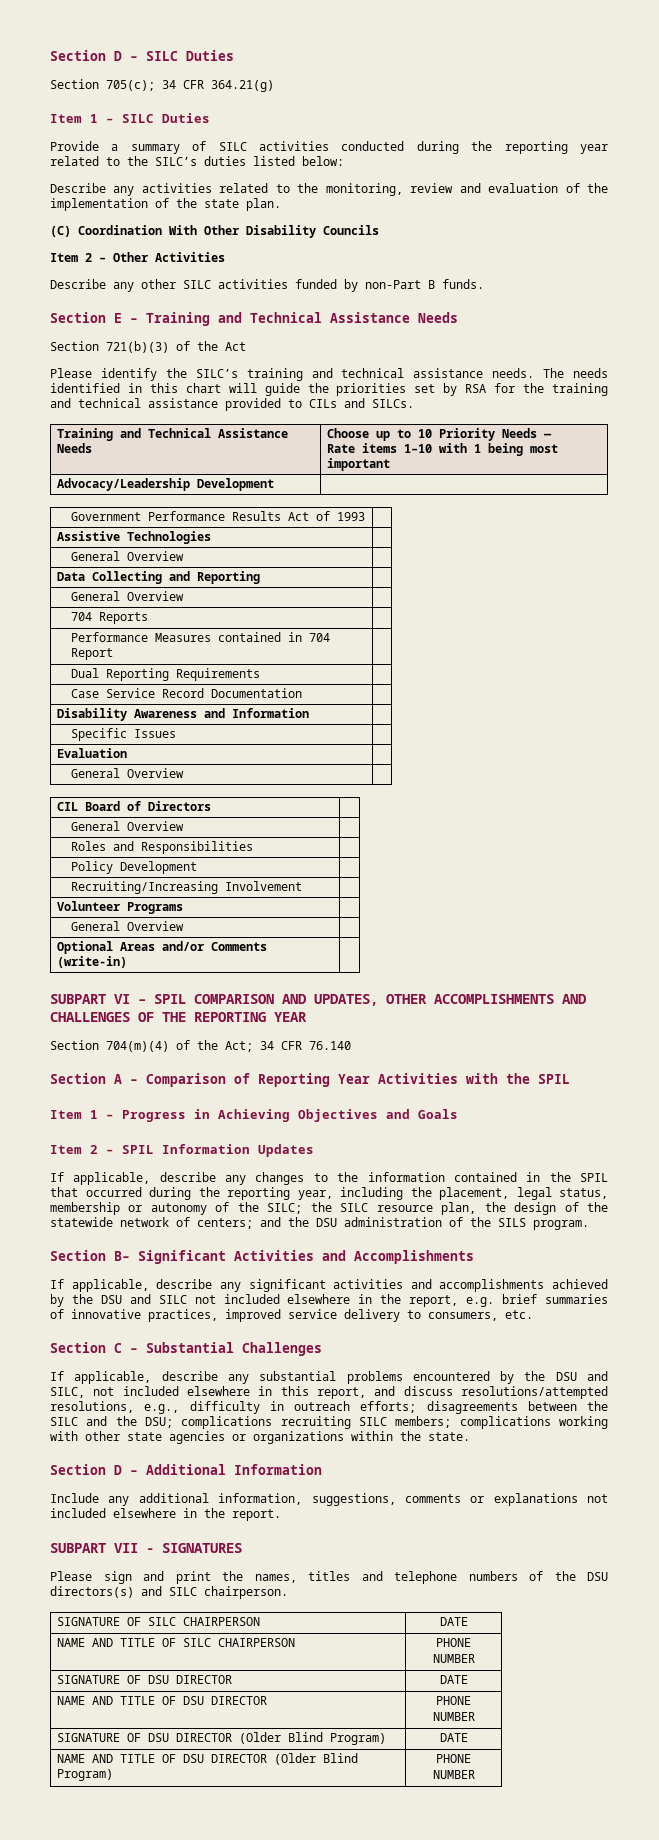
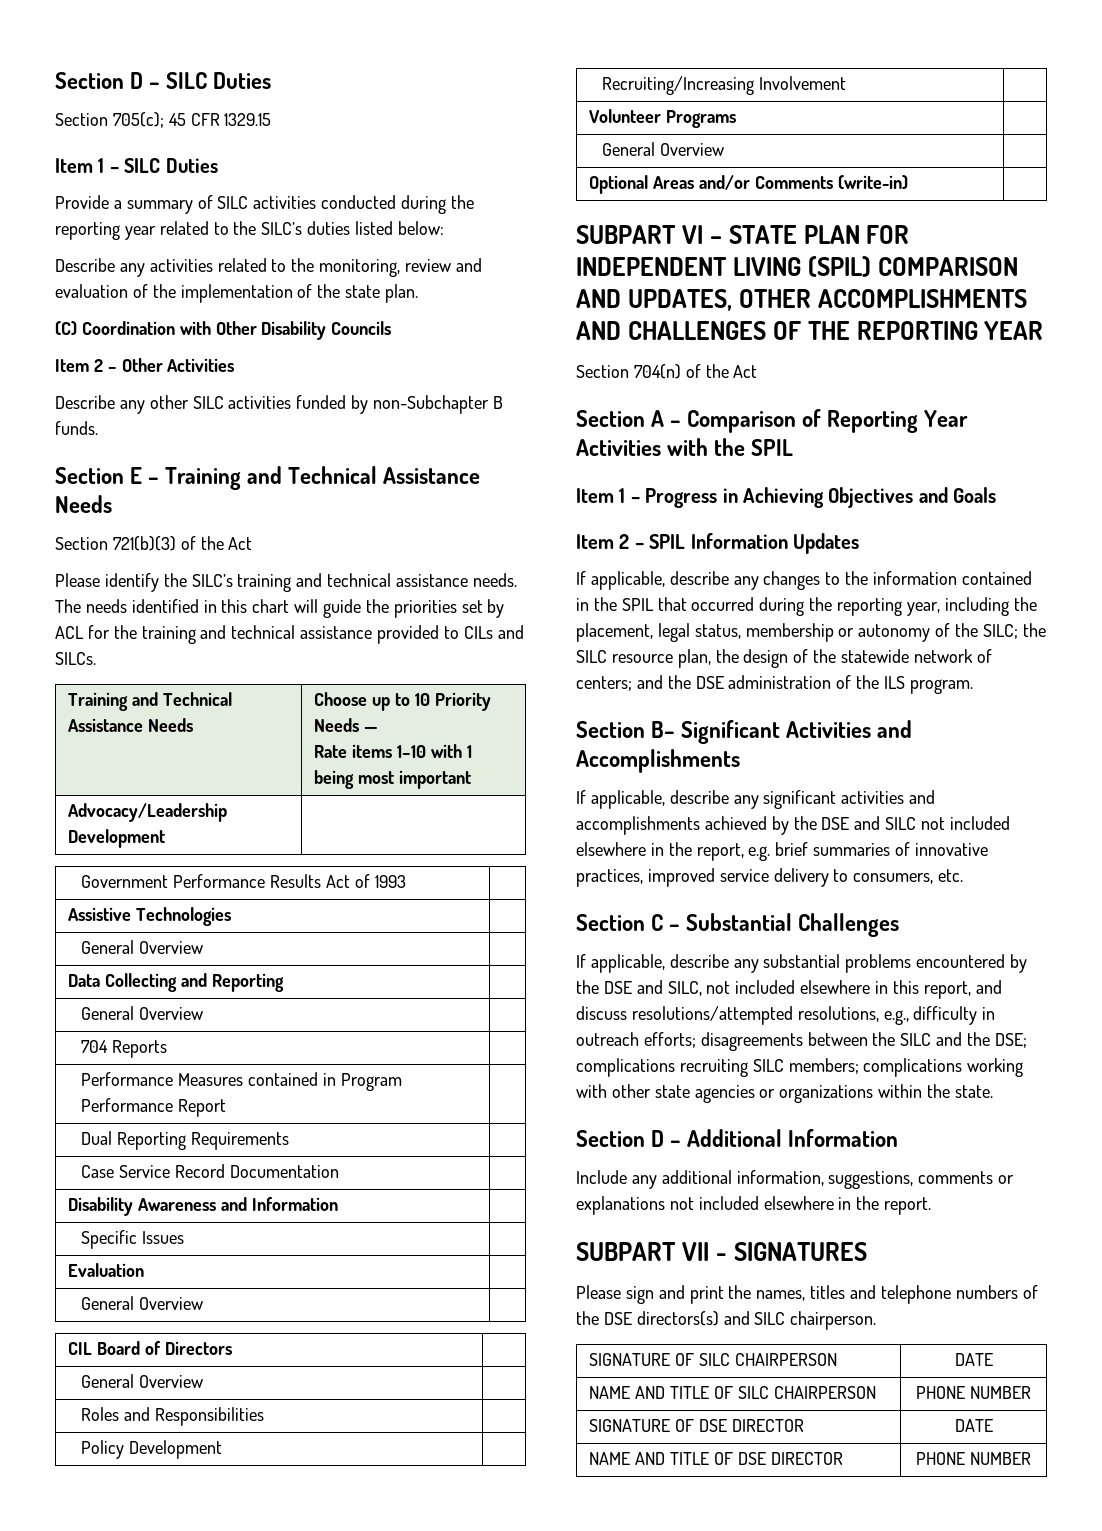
[162,80,274,92] 34 CFR 364.21(g) -> [168,113,272,126] 45 CFR 1329.15
[169,225,197,235] With -> [179,321,211,335] with
[365,280,421,289] non-Part -> [373,395,490,414] non-Subchapter
[465,384,487,393] RSA -> [55,626,84,639] ACL
[308,633,330,642] 704 -> [340,1073,402,1091] [81,1098,174,1112] Program Performance
[154,994,186,1004] SPIL -> [728,225,910,244] [576,256,871,277] STATE PLAN FOR INDEPENDENT LIVING (SPIL)
[106,1040,351,1052] 704(m)(4) of the Act; 34 CFR 76.140 -> [633,364,758,379] 704(n) of the Act
[316,1218,337,1227] DSU -> [695,676,724,689] DSE
[498,1218,526,1227] SILS -> [884,676,906,689] ILS
[100,1295,122,1304] DSU -> [821,817,850,830] DSE
[555,1372,577,1381] DSU -> [603,981,632,994] DSE
[145,1417,173,1428] DSU; -> [994,1033,1027,1048] DSE;
[587,1572,608,1581] DSU -> [603,1312,632,1325] DSE
[147,1675,169,1684] DSU -> [698,1419,727,1432] DSE
[182,1696,204,1705] DSU -> [737,1452,766,1465] DSE
[56,1732,386,1745] [439,1733,468,1742] [56,1753,358,1765] [56,1769,113,1781] [436,1754,471,1763] [432,1770,475,1779] // SIGNATURE OF DSU DIRECTOR (Older Blind Program) | DATE // NAME AND TITLE OF DSU DIRECTOR (Older Blind Program) | PHONE NUMBER -> (1031, 1458) none

